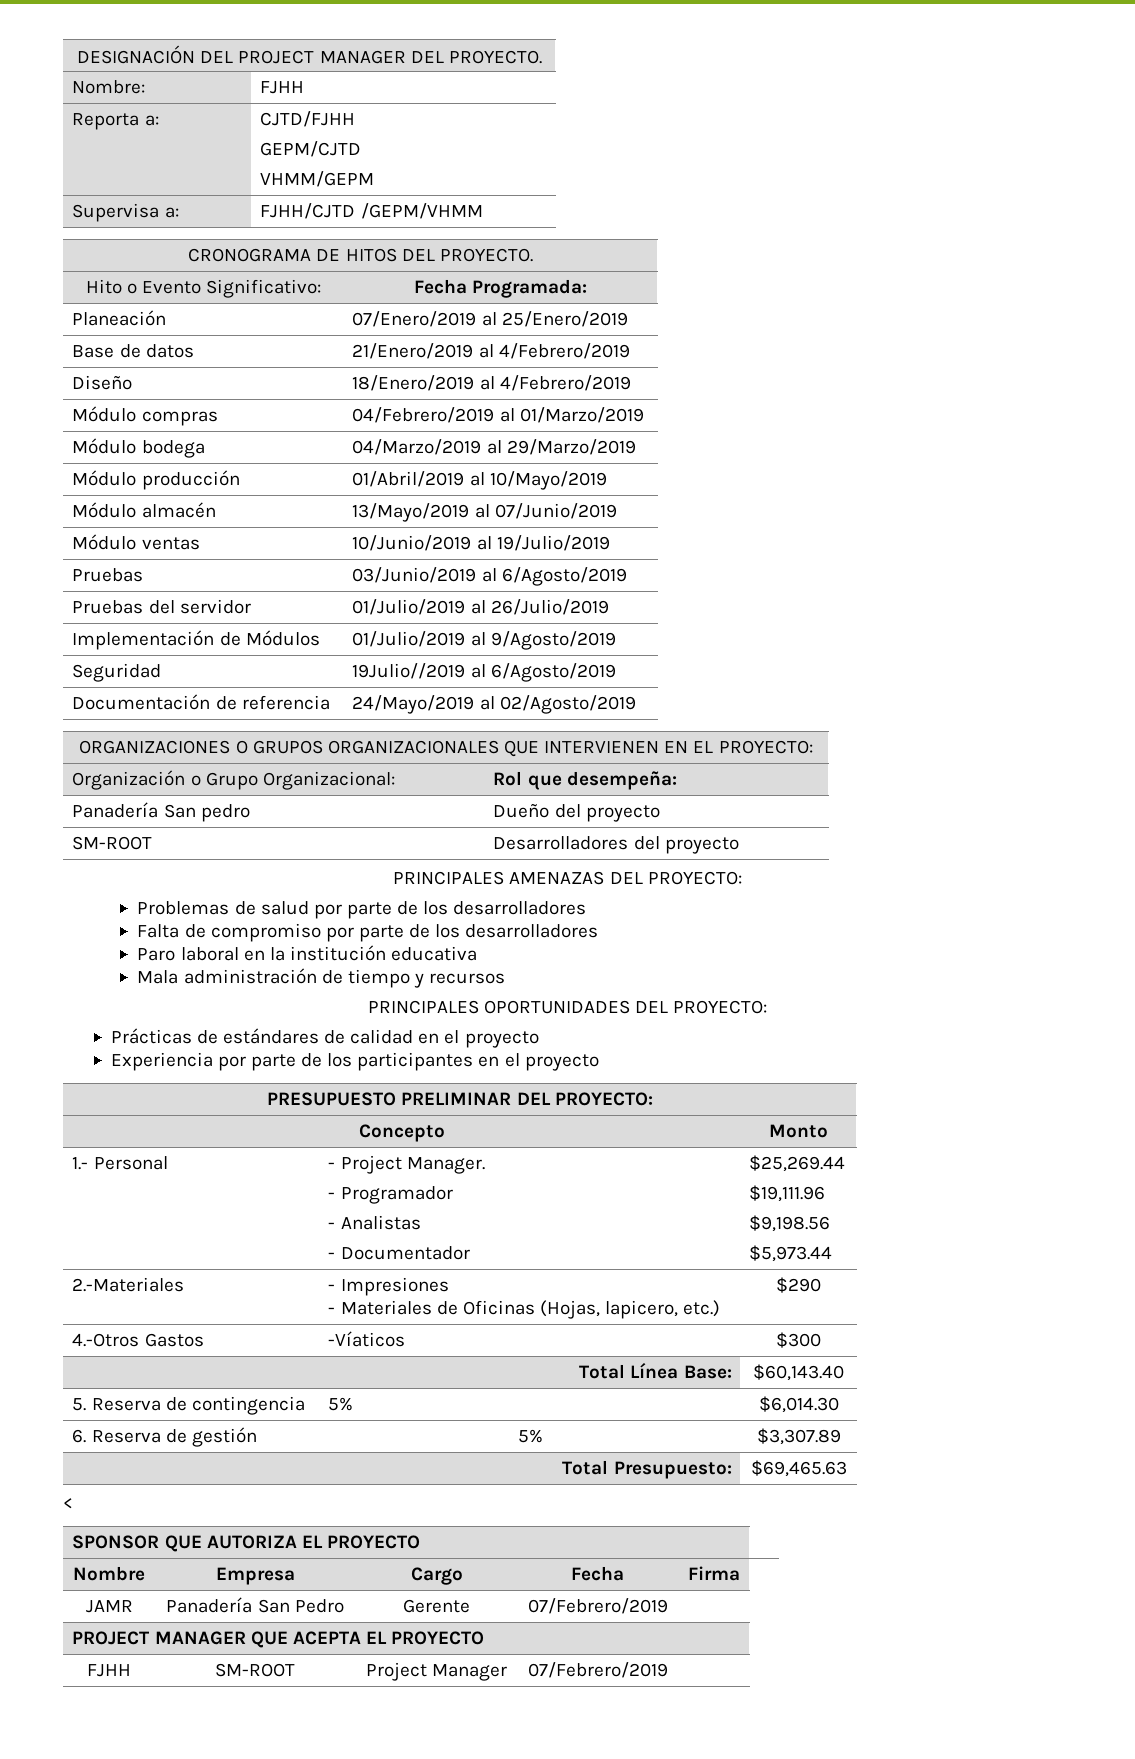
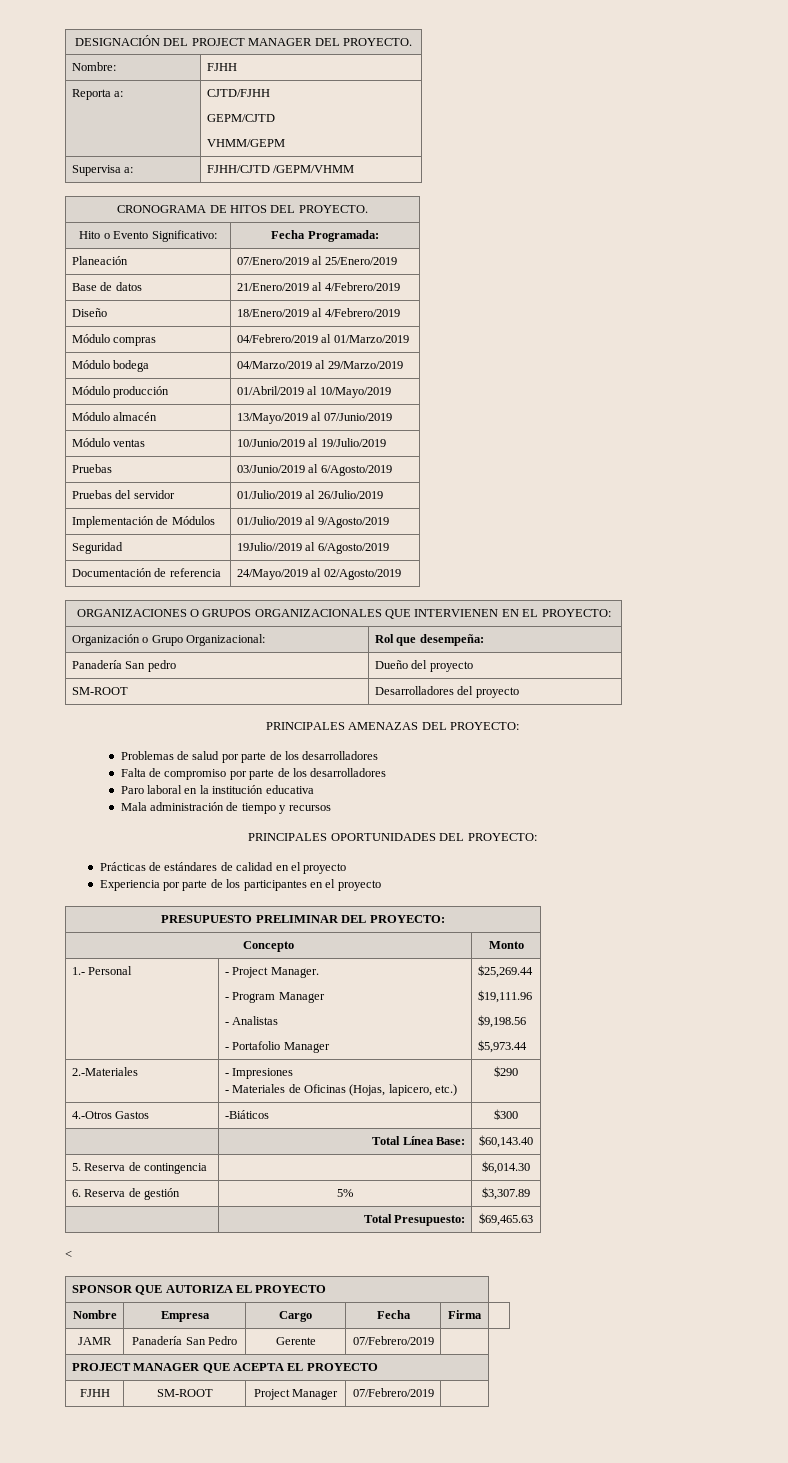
[340,1186,453,1204] Programador -> [232,992,325,1003] Program Manager
[340,1246,470,1260] Documentador -> [232,1041,330,1053] Portafolio Manager
[328,1331,406,1347] -Víaticos -> [224,1110,269,1119] -Biáticos
[328,1397,354,1411] 5% -> (208, 1168) none

